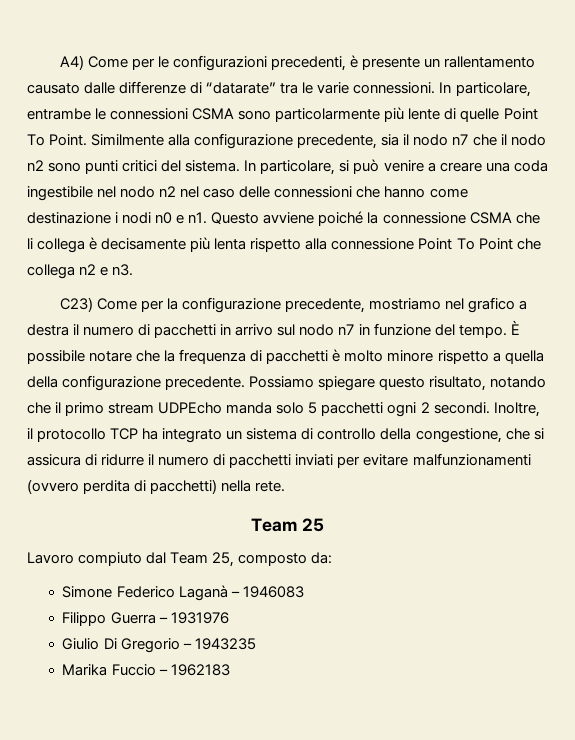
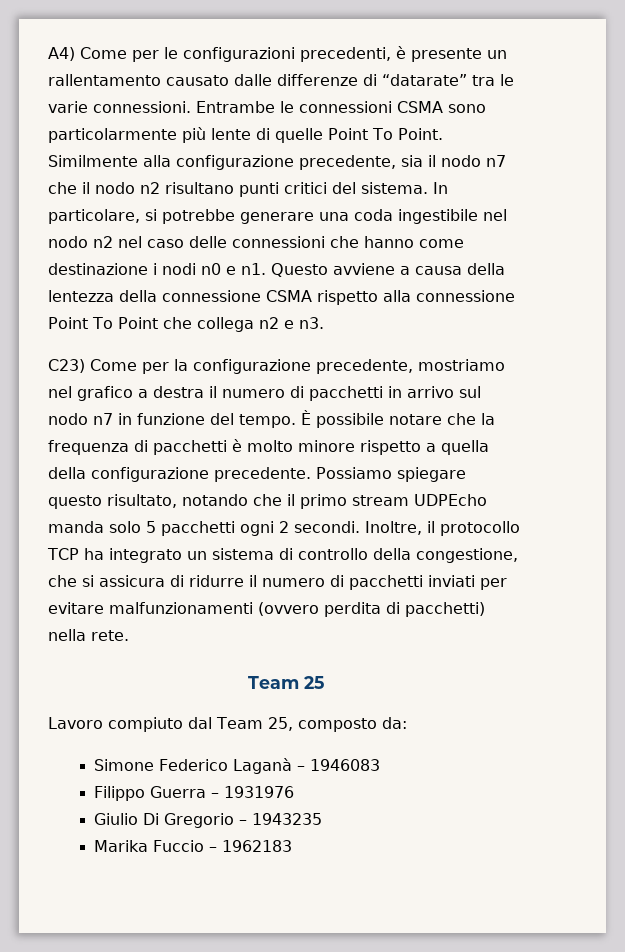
[439,82,531,97] [27,108,91,120] In particolare, entrambe -> [196,101,275,113] Entrambe
[48,162,82,172] sono -> [165,182,234,194] risultano
[353,159,482,174] può venire a creare -> [162,209,314,224] potrebbe generare
[318,211,540,226] [27,237,247,253] poiché la connessione CSMA che li collega è decisamente più lenta -> [400,263,505,275] [48,290,312,302] a causa della lentezza della connessione CSMA

